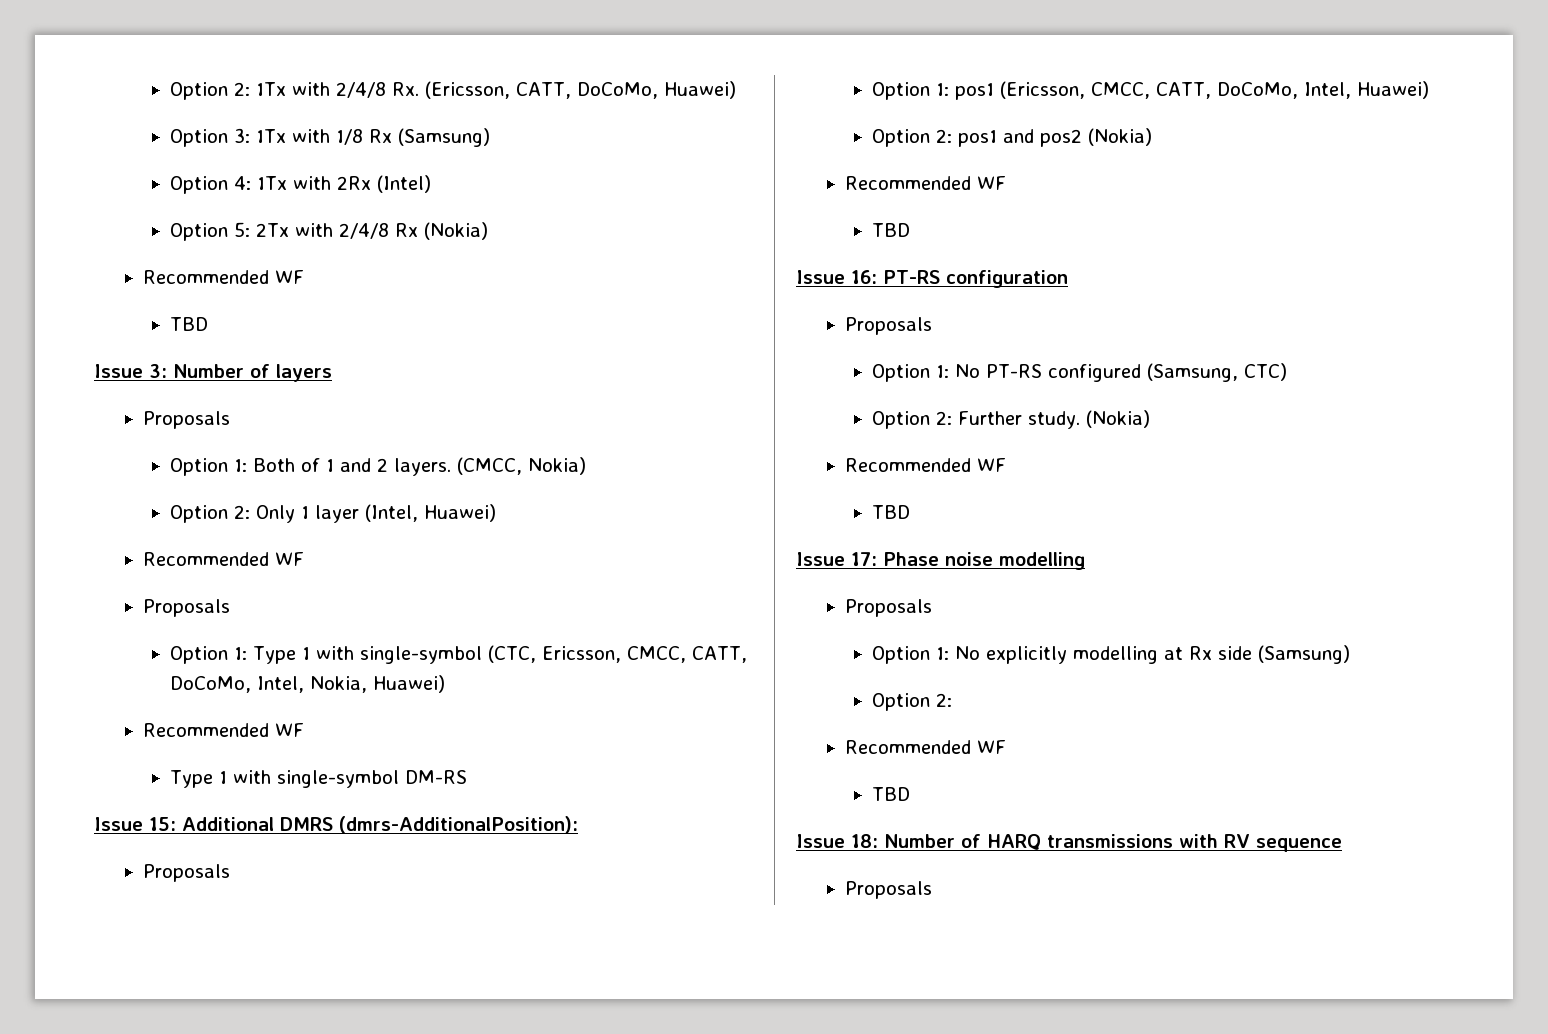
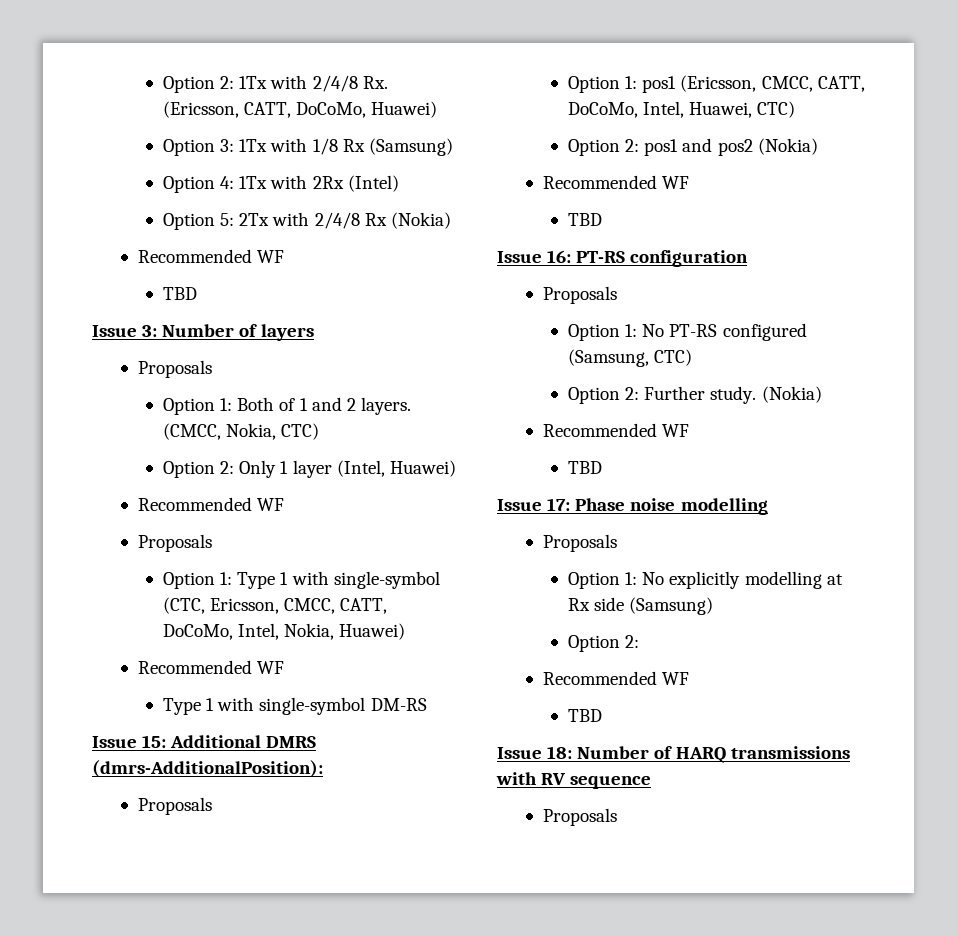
[528,457,587,475] Nokia) -> [226,423,320,440] Nokia, CTC)
[1357,81,1430,99] Huawei) -> [689,101,796,118] Huawei, CTC)

